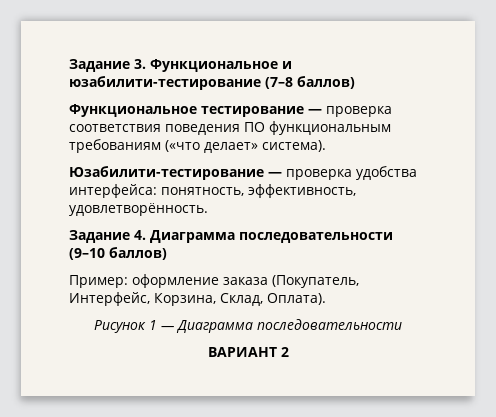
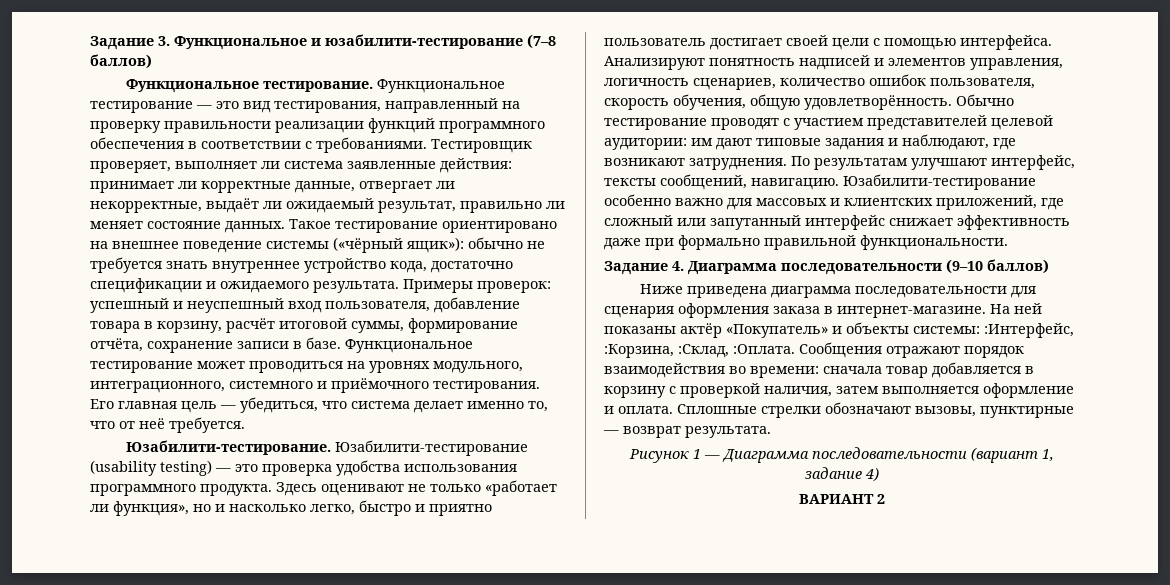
[201,106,392,117] [69,121,391,135] [69,139,326,153] [69,166,417,180] [69,184,356,198] [69,203,208,216] тестирование — проверка соответствия поведения ПО функциональным требованиям («что делает» система). // Юзабилити-тестирование — проверка удобства интерфейса: понятность, эффективность, удовлетворённость. -> [263,79,506,93] [90,98,520,113] [90,118,545,133] [90,137,532,153] [90,158,512,173] [90,181,455,193] [90,198,565,213] [90,219,557,233] [90,237,545,253] [90,257,513,273] [90,278,551,293] [90,297,520,313] [90,318,518,333] [90,337,473,353] [90,361,523,373] [90,378,540,393] [90,397,548,413] [90,417,245,433] [126,440,529,456] [90,460,517,476] [90,480,557,496] [90,500,492,516] [604,35,1052,50] [604,55,1063,70] [604,74,1035,90] [604,94,1014,110] [604,115,1053,130] [604,134,1016,150] [604,155,1075,170] [604,174,1036,190] [604,194,1064,210] [604,215,1070,230] [604,235,1008,250] тестирование. Функциональное тестирование — это вид тестирования, направленный на проверку правильности реализации функций программного обеспечения в соответствии с требованиями. Тестировщик проверяет, выполняет ли система заявленные действия: принимает ли корректные данные, отвергает ли некорректные, выдаёт ли ожидаемый результат, правильно ли меняет состояние данных. Такое тестирование ориентировано на внешнее поведение системы («чёрный ящик»): обычно не требуется знать внутреннее устройство кода, достаточно спецификации и ожидаемого результата. Примеры проверок: успешный и неуспешный вход пользователя, добавление товара в корзину, расчёт итоговой суммы, формирование отчёта, сохранение записи в базе. Функциональное тестирование может проводиться на уровнях модульного, интеграционного, системного и приёмочного тестирования. Его главная цель — убедиться, что система делает именно то, что от неё требуется. // Юзабилити-тестирование. Юзабилити-тестирование (usability testing) — это проверка удобства использования программного продукта. Здесь оценивают не только «работает ли функция», но и насколько легко, быстро и приятно пользователь достигает своей цели с помощью интерфейса. Анализируют понятность надписей и элементов управления, логичность сценариев, количество ошибок пользователя, скорость обучения, общую удовлетворённость. Обычно тестирование проводят с участием представителей целевой аудитории: им дают типовые задания и наблюдают, где возникают затруднения. По результатам улучшают интерфейс, тексты сообщений, навигацию. Юзабилити-тестирование особенно важно для массовых и клиентских приложений, где сложный или запутанный интерфейс снижает эффективность даже при формально правильной функциональности.
[69,274,359,288] [69,292,326,306] Пример: оформление заказа (Покупатель, Интерфейс, Корзина, Склад, Оплата). -> [640,284,1037,298] [604,303,1042,318] [604,322,1074,338] [604,342,1024,358] [604,362,1034,378] [604,383,1074,398] [604,402,1074,418] [603,426,771,438] Ниже приведена диаграмма последовательности для сценария оформления заказа в интернет-магазине. На ней показаны актёр «Покупатель» и объекты системы: :Интерфейс, :Корзина, :Склад, :Оплата. Сообщения отражают порядок взаимодействия во времени: сначала товар добавляется в корзину с проверкой наличия, затем выполняется оформление и оплата. Сплошные стрелки обозначают вызовы, пунктирные — возврат результата.
(402, 324) none -> [971,447,1054,463] [805,467,879,481] (вариант 1, задание 4)

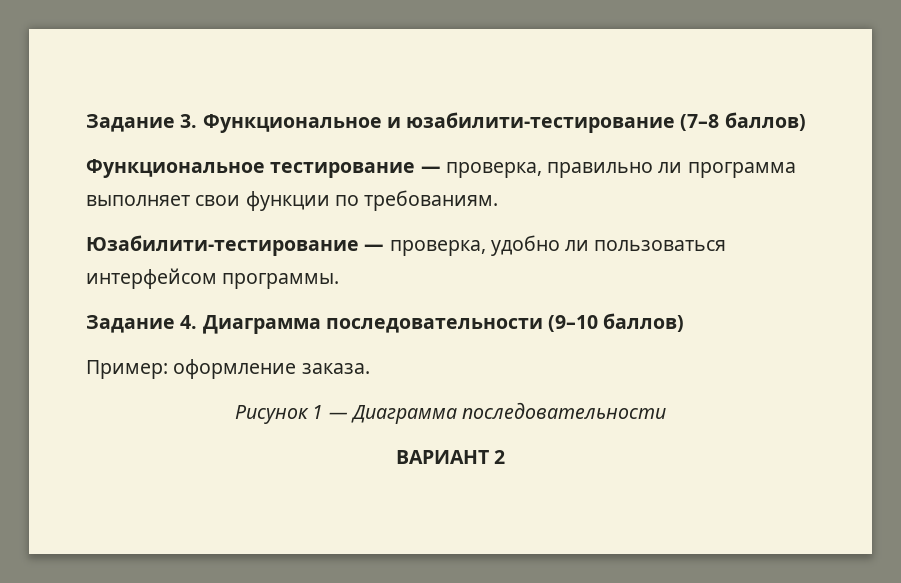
[263,79,506,93] [90,98,520,113] [90,118,545,133] [90,137,532,153] [90,158,512,173] [90,181,455,193] [90,198,565,213] [90,219,557,233] [90,237,545,253] [90,257,513,273] [90,278,551,293] [90,297,520,313] [90,318,518,333] [90,337,473,353] [90,361,523,373] [90,378,540,393] [90,397,548,413] [90,417,245,433] [126,440,529,456] [90,460,517,476] [90,480,557,496] [90,500,492,516] [604,35,1052,50] [604,55,1063,70] [604,74,1035,90] [604,94,1014,110] [604,115,1053,130] [604,134,1016,150] [604,155,1075,170] [604,174,1036,190] [604,194,1064,210] [604,215,1070,230] [604,235,1008,250] тестирование. Функциональное тестирование — это вид тестирования, направленный на проверку правильности реализации функций программного обеспечения в соответствии с требованиями. Тестировщик проверяет, выполняет ли система заявленные действия: принимает ли корректные данные, отвергает ли некорректные, выдаёт ли ожидаемый результат, правильно ли меняет состояние данных. Такое тестирование ориентировано на внешнее поведение системы («чёрный ящик»): обычно не требуется знать внутреннее устройство кода, достаточно спецификации и ожидаемого результата. Примеры проверок: успешный и неуспешный вход пользователя, добавление товара в корзину, расчёт итоговой суммы, формирование отчёта, сохранение записи в базе. Функциональное тестирование может проводиться на уровнях модульного, интеграционного, системного и приёмочного тестирования. Его главная цель — убедиться, что система делает именно то, что от неё требуется. // Юзабилити-тестирование. Юзабилити-тестирование (usability testing) — это проверка удобства использования программного продукта. Здесь оценивают не только «работает ли функция», но и насколько легко, быстро и приятно пользователь достигает своей цели с помощью интерфейса. Анализируют понятность надписей и элементов управления, логичность сценариев, количество ошибок пользователя, скорость обучения, общую удовлетворённость. Обычно тестирование проводят с участием представителей целевой аудитории: им дают типовые задания и наблюдают, где возникают затруднения. По результатам улучшают интерфейс, тексты сообщений, навигацию. Юзабилити-тестирование особенно важно для массовых и клиентских приложений, где сложный или запутанный интерфейс снижает эффективность даже при формально правильной функциональности. -> [270,162,796,178] [86,190,499,211] [86,235,727,256] [86,268,340,289] тестирование — проверка, правильно ли программа выполняет свои функции по требованиям. // Юзабилити-тестирование — проверка, удобно ли пользоваться интерфейсом программы.
[640,284,1037,298] [604,303,1042,318] [604,322,1074,338] [604,342,1024,358] [604,362,1034,378] [604,383,1074,398] [604,402,1074,418] [603,426,771,438] Ниже приведена диаграмма последовательности для сценария оформления заказа в интернет-магазине. На ней показаны актёр «Покупатель» и объекты системы: :Интерфейс, :Корзина, :Склад, :Оплата. Сообщения отражают порядок взаимодействия во времени: сначала товар добавляется в корзину с проверкой наличия, затем выполняется оформление и оплата. Сплошные стрелки обозначают вызовы, пунктирные — возврат результата. -> [86,359,370,379] Пример: оформление заказа.
[971,447,1054,463] [805,467,879,481] (вариант 1, задание 4) -> (667, 410) none

